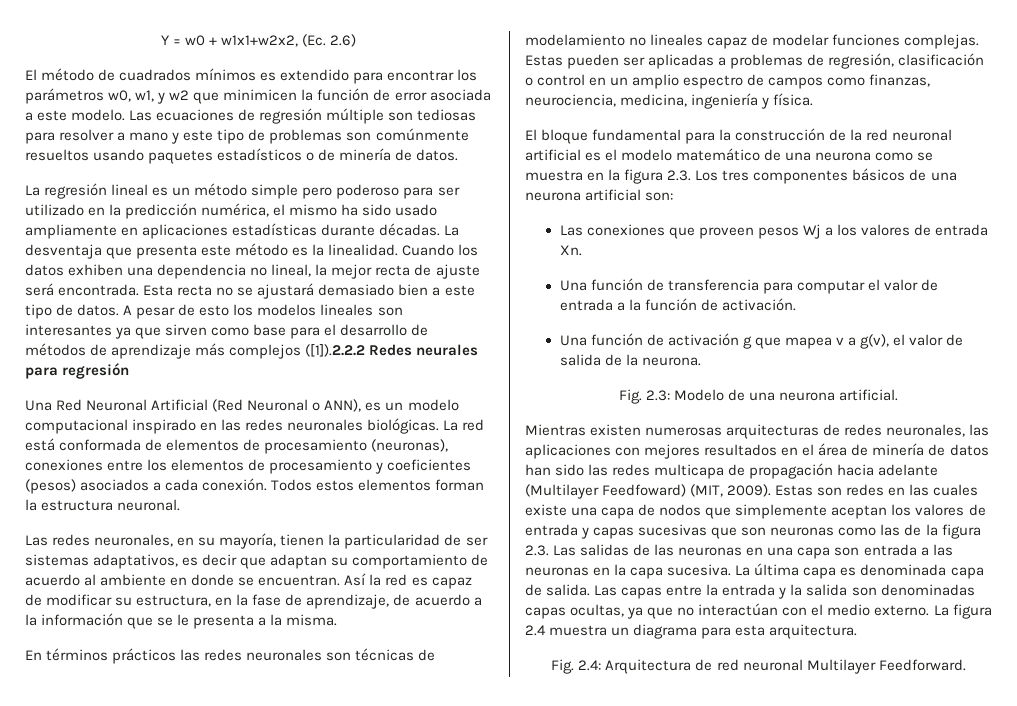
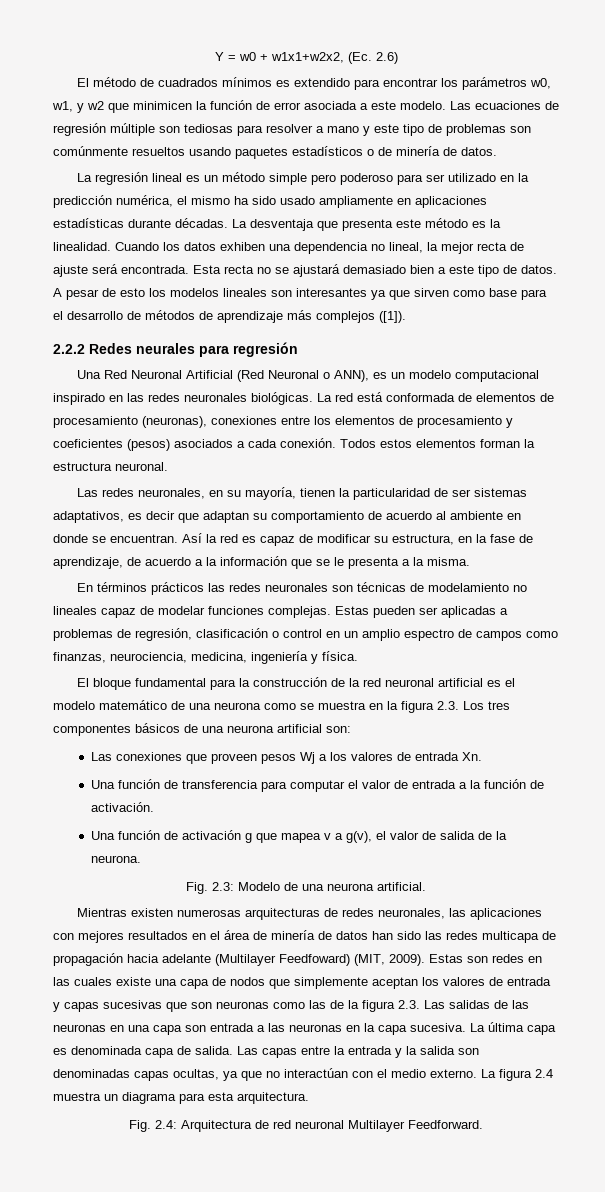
[305,344,366,357] ([1]).2.2.2 -> [379,311,406,323] [53,344,85,354] ([1]). // 2.2.2

